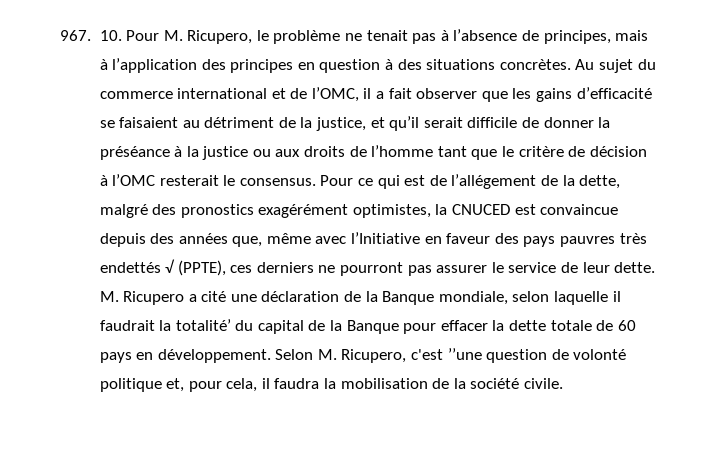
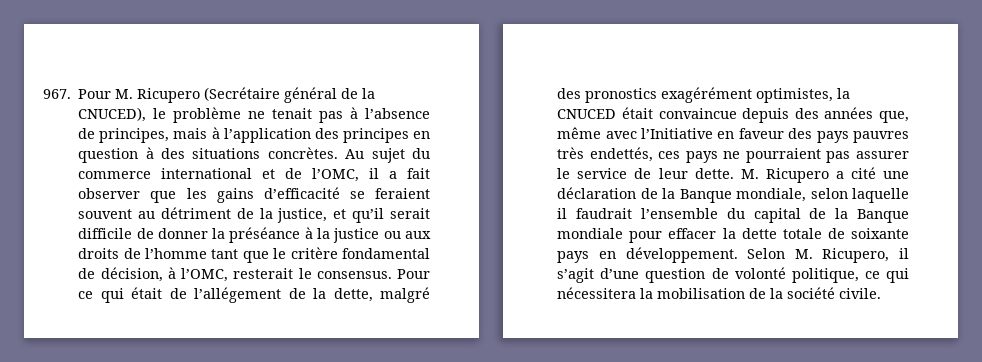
[99,30,122,41] 10. -> (71, 94) none
[187,30,253,44] Ricupero, -> [137,87,376,103] [78,107,147,122] Ricupero (Secrétaire général de la CNUCED),
[119,117,179,128] faisaient -> [375,188,430,199] [78,209,133,219] feraient souvent
[568,146,647,157] [99,174,156,186] de décision à l’OMC -> [342,248,430,259] [78,267,228,282] fondamental de décision, à l’OMC,
[404,175,426,186] est -> [131,287,163,299] était
[514,204,536,215] est -> [621,107,653,119] était
[99,259,404,276] endettés √ (PPTE), ces derniers ne pourront -> [589,147,821,163] endettés, ces pays ne pourraient
[159,319,231,331] la totalité’ -> [640,208,718,219] l’ensemble
(399, 327) none -> [557,228,624,239] mondiale
[617,320,636,331] 60 -> [851,228,909,239] soixante
[411,348,627,363] [99,378,320,392] c'est ’’une question de volonté politique et, pour cela, il faudra -> [899,248,909,259] [557,267,909,283] [557,287,637,299] il s’agit d’une question de volonté politique, ce qui nécessitera

